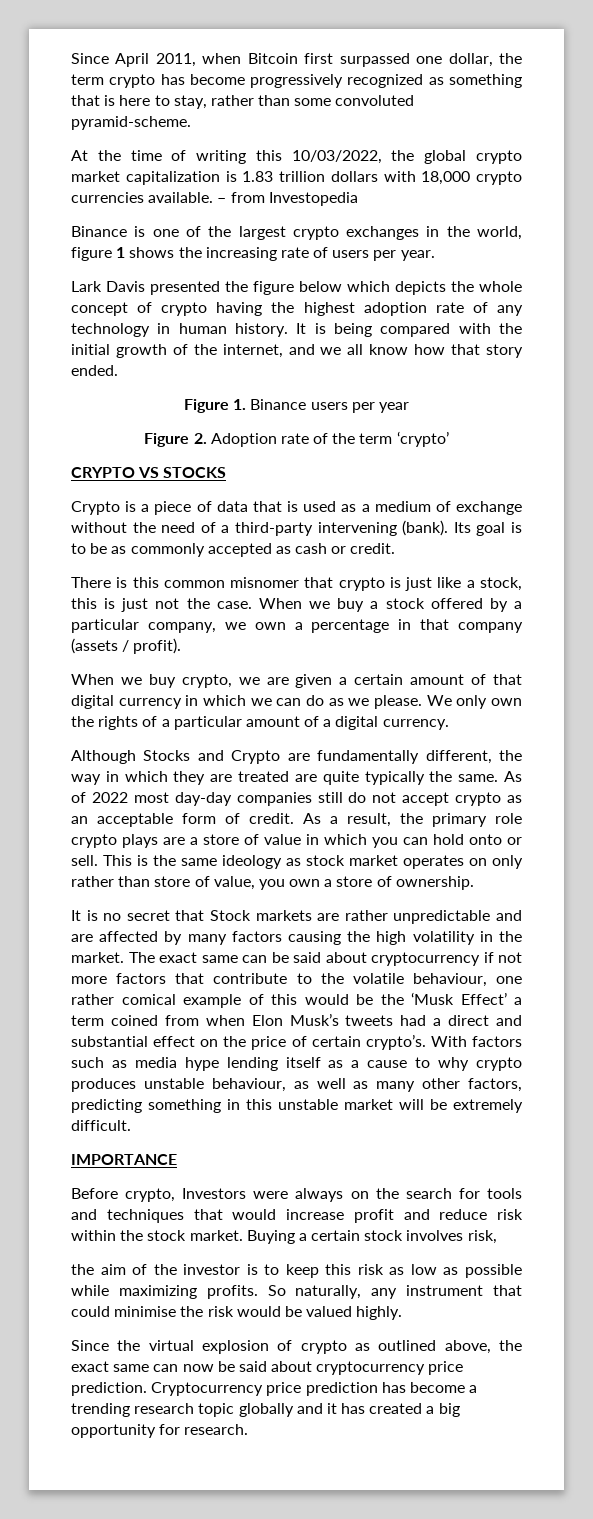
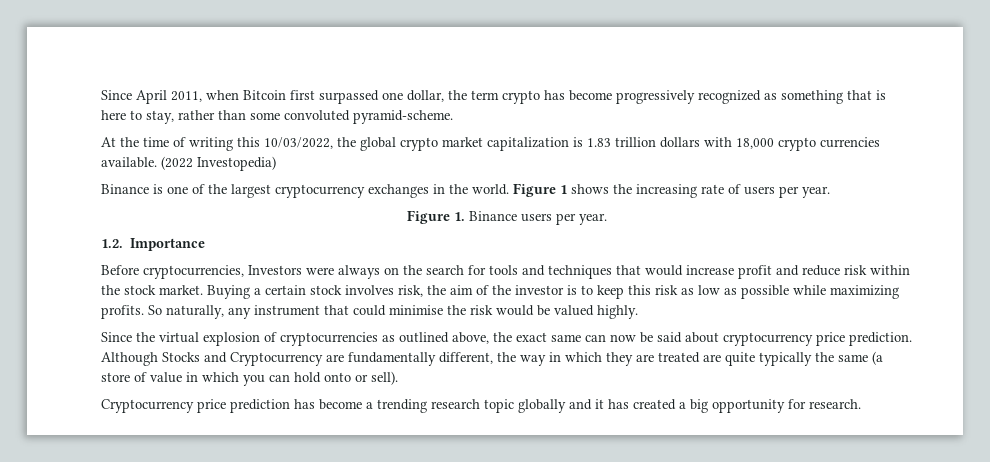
[217,192,358,206] – from Investopedia -> [161,156,276,171] (2022 Investopedia)
[292,226,339,240] crypto -> [275,184,365,198] cryptocurrency
[477,226,522,240] [71,247,112,261] world, figure -> [472,183,556,197] world. Figure
[71,281,522,295] [71,302,523,316] [71,323,522,337] [71,344,524,358] [71,365,118,376] // Lark Davis presented the figure below which depicts the whole concept of crypto having the highest adoption rate of any technology in human history. It is being compared with the initial growth of the internet, and we all know how that story ended. -> (830, 192) none
[378,402,409,413] [144,431,449,447] [71,467,227,478] [71,501,522,515] [71,520,522,536] [71,543,396,557] [71,577,522,591] [71,598,522,612] [71,619,523,633] [71,638,182,654] [71,674,523,688] [71,695,522,709] [71,716,449,730] [71,750,522,764] [71,771,522,785] [71,792,522,806] [71,813,522,827] [71,834,522,848] [71,855,523,869] [71,876,474,890] [71,910,522,924] [71,931,522,945] [71,952,522,966] [71,973,522,987] [71,992,522,1008] [71,1013,522,1026] [71,1034,522,1050] [71,1057,523,1071] [71,1078,522,1092] [71,1099,523,1113] [71,1120,131,1131] [71,1154,177,1165] year // Figure 2. Adoption rate of the term ‘crypto’ // CRYPTO VS STOCKS // Crypto is a piece of data that is used as a medium of exchange without the need of a third-party intervening (bank). Its goal is to be as commonly accepted as cash or credit. // There is this common misnomer that crypto is just like a stock, this is just not the case. When we buy a stock offered by a particular company, we own a percentage in that company (assets / profit). // When we buy crypto, we are given a certain amount of that digital currency in which we can do as we please. We only own the rights of a particular amount of a digital currency. // Although Stocks and Crypto are fundamentally different, the way in which they are treated are quite typically the same. As of 2022 most day-day companies still do not accept crypto as an acceptable form of credit. As a result, the primary role crypto plays are a store of value in which you can hold onto or sell. This is the same ideology as stock market operates on only rather than store of value, you own a store of ownership. // It is no secret that Stock markets are rather unpredictable and are affected by many factors causing the high volatility in the market. The exact same can be said about cryptocurrency if not more factors that contribute to the volatile behaviour, one rather comical example of this would be the ‘Musk Effect’ a term coined from when Elon Musk’s tweets had a direct and substantial effect on the price of certain crypto’s. With factors such as media hype lending itself as a cause to why crypto produces unstable behaviour, as well as many other factors, predicting something in this unstable market will be extremely difficult. // IMPORTANCE -> [578,213,607,225] [101,238,206,251] year. // 1.2. Importance
[125,1188,176,1202] crypto, -> [143,265,244,279] cryptocurrencies,
(497, 1237) // -> (423, 291) none
[300,1340,347,1354] crypto -> [280,332,378,346] cryptocurrencies
(147, 1389) none -> [101,351,883,366] [101,371,398,386] Although Stocks and Cryptocurrency are fundamentally different, the way in which they are treated are quite typically the same (a store of value in which you can hold onto or sell). //

